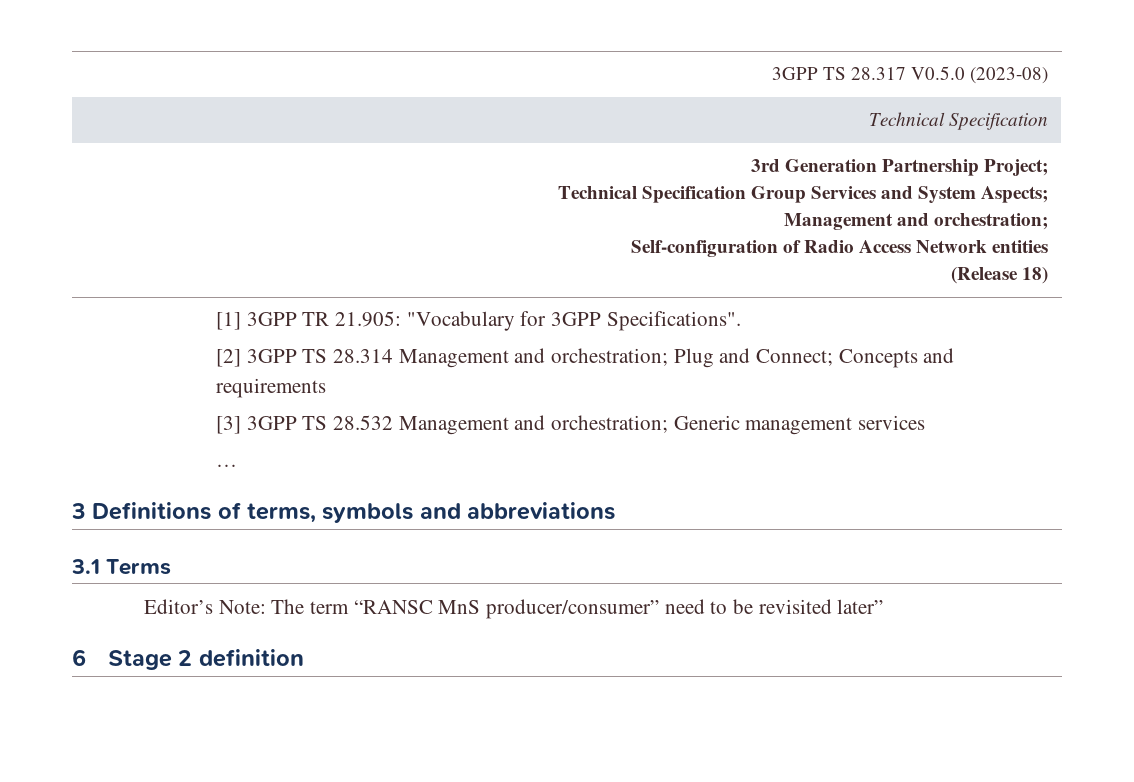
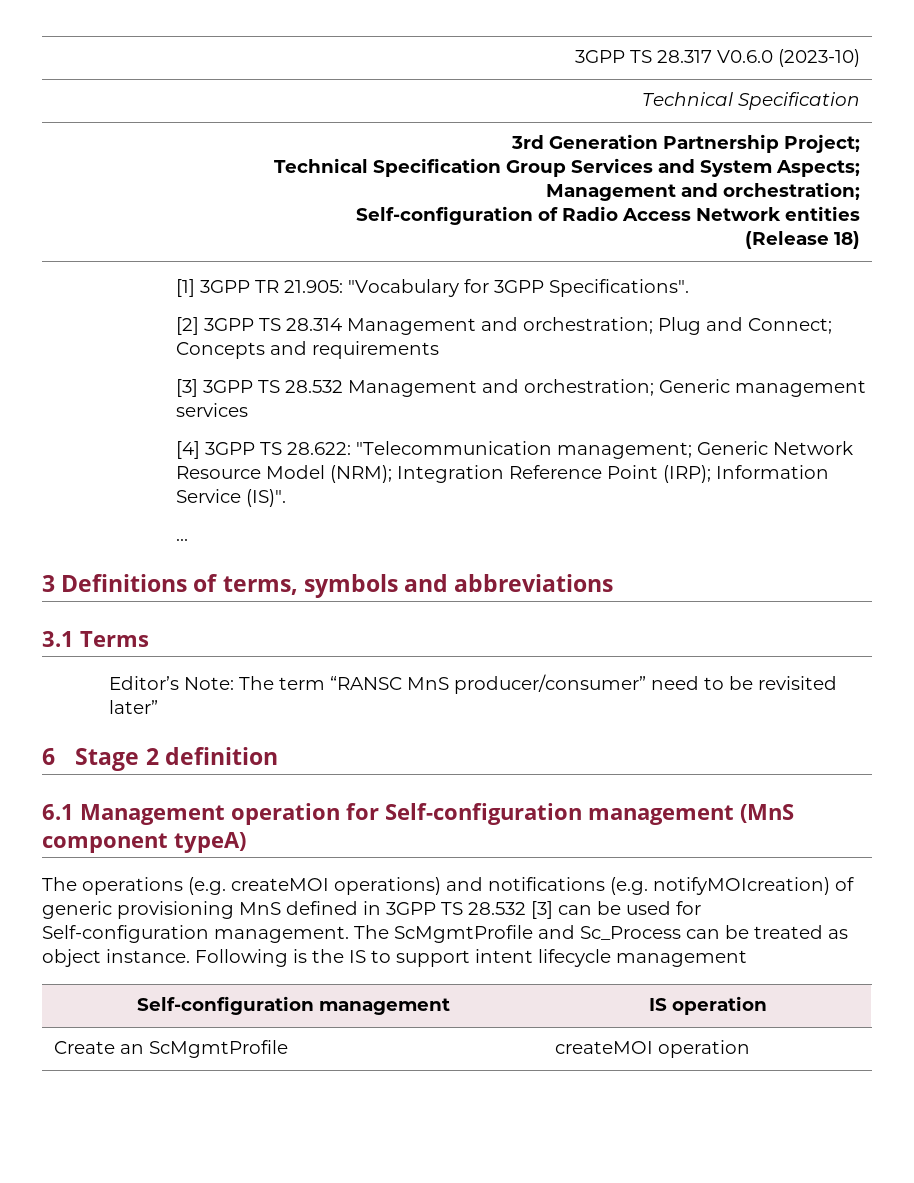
[911,66,1049,84] V0.5.0 (2023-08) -> [716,49,860,67] V0.6.0 (2023-10)
(926, 422) none -> [175,441,853,459] [175,465,829,483] [175,489,286,507] // [4] 3GPP TS 28.622: "Telecommunication management; Generic Network Resource Model (NRM); Integration Reference Point (IRP); Information Service (IS)".
(304, 658) none -> [42,803,794,825] [42,832,246,853] [42,877,854,895] [42,901,701,919] [42,925,848,943] [42,949,747,967] [136,996,450,1015] [648,996,767,1015] [54,1040,289,1058] [555,1040,751,1058] // 6.1 Management operation for Self-configuration management (MnS component typeA) // The operations (e.g. createMOI operations) and notifications (e.g. notifyMOIcreation) of generic provisioning MnS defined in 3GPP TS 28.532 [3] can be used for Self-configuration management. The ScMgmtProfile and Sc_Process can be treated as object instance. Following is the IS to support intent lifecycle management // Self-configuration management | IS operation // Create an ScMgmtProfile | createMOI operation

